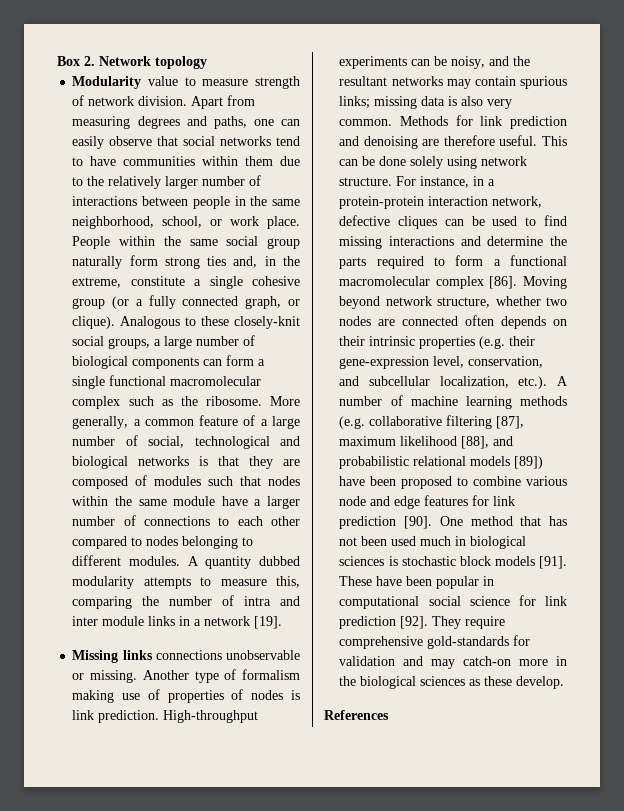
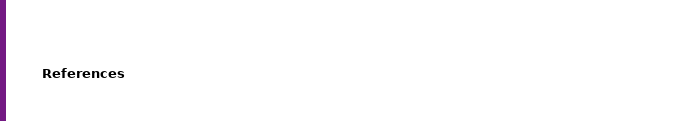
[57,56,207,69] [72,76,300,89] [72,95,256,109] [72,116,300,129] [72,136,300,149] [72,156,300,166] [72,175,262,189] [72,196,300,209] [72,216,300,229] [72,236,300,249] [72,255,300,269] [72,276,300,289] [72,295,300,309] [72,316,300,329] [72,335,256,349] [72,355,266,369] [72,375,262,389] [72,396,300,409] [72,415,300,429] [72,435,300,449] [72,456,300,469] [72,475,300,489] [72,496,300,509] [72,515,300,526] [72,536,254,549] [72,555,300,569] [72,576,300,589] [72,595,300,609] [72,616,283,629] [72,650,300,663] [72,669,300,683] [72,689,300,703] [72,710,259,723] [339,56,531,69] [339,76,567,89] [339,96,513,109] [339,115,567,129] [339,135,567,149] [339,156,528,169] [339,176,496,188] [339,196,543,209] [339,215,567,229] [339,236,567,249] [339,255,567,269] [339,276,567,289] [339,296,567,309] [339,315,567,329] [339,336,536,349] [339,356,544,369] [339,376,568,389] [339,395,567,409] [339,415,525,429] [339,436,514,449] [339,456,544,469] [339,476,567,489] [339,495,516,509] [339,516,567,529] [339,536,527,549] [339,556,567,569] [339,576,495,589] [339,595,567,609] [339,616,506,629] [339,635,531,649] [339,656,567,669] [339,676,565,689] Box 2. Network topology // Modularity value to measure strength of network division. Apart from measuring degrees and paths, one can easily observe that social networks tend to have communities within them due to the relatively larger number of interactions between people in the same neighborhood, school, or work place. People within the same social group naturally form strong ties and, in the extreme, constitute a single cohesive group (or a fully connected graph, or clique). Analogous to these closely-knit social groups, a large number of biological components can form a single functional macromolecular complex such as the ribosome. More generally, a common feature of a large number of social, technological and biological networks is that they are composed of modules such that nodes within the same module have a larger number of connections to each other compared to nodes belonging to different modules. A quantity dubbed modularity attempts to measure this, comparing the number of intra and inter module links in a network [19]. // Missing links connections unobservable or missing. Another type of formalism making use of properties of nodes is link prediction. High-throughput experiments can be noisy, and the resultant networks may contain spurious links; missing data is also very common. Methods for link prediction and denoising are therefore useful. This can be done solely using network structure. For instance, in a protein-protein interaction network, defective cliques can be used to find missing interactions and determine the parts required to form a functional macromolecular complex [86]. Moving beyond network structure, whether two nodes are connected often depends on their intrinsic properties (e.g. their gene-expression level, conservation, and subcellular localization, etc.). A number of machine learning methods (e.g. collaborative filtering [87], maximum likelihood [88], and probabilistic relational models [89]) have been proposed to combine various node and edge features for link prediction [90]. One method that has not been used much in biological sciences is stochastic block models [91]. These have been popular in computational social science for link prediction [92]. They require comprehensive gold-standards for validation and may catch-on more in the biological sciences as these develop. // -> (42, 73) none

